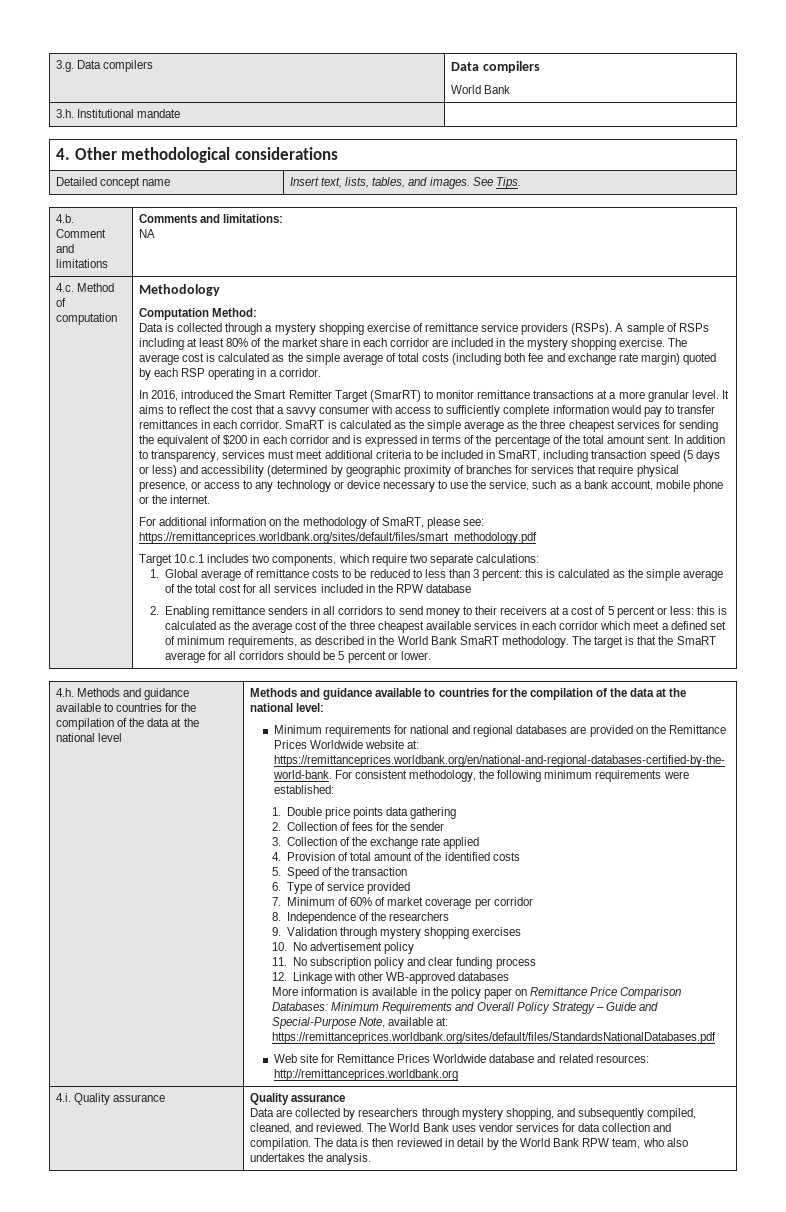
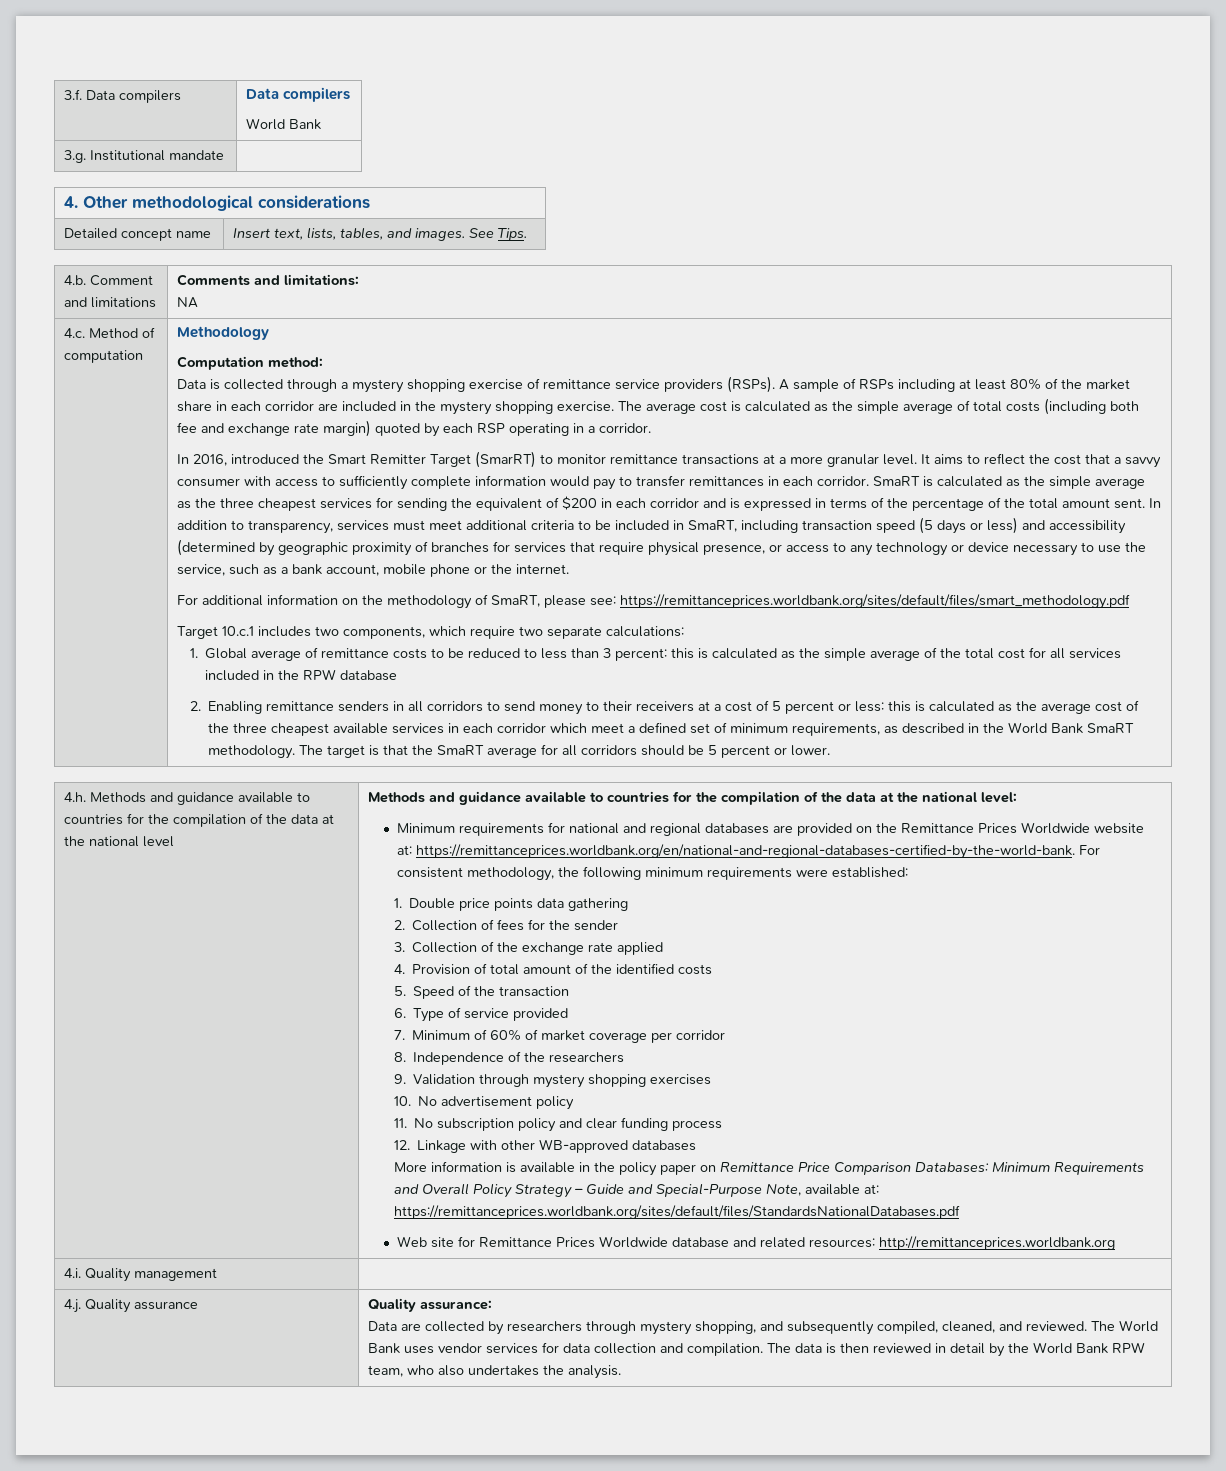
[56,60,75,72] 3.g. -> [63,89,82,100] 3.f.
[56,109,75,118] 3.h. -> [63,150,86,163] 3.g.
[212,308,258,317] Method: -> [267,357,323,368] method:
(111, 1099) none -> [133,1268,217,1281] [63,1299,131,1313] management | // 4.j. Quality
[291,1094,346,1102] assurance -> [419,1300,492,1310] assurance:

